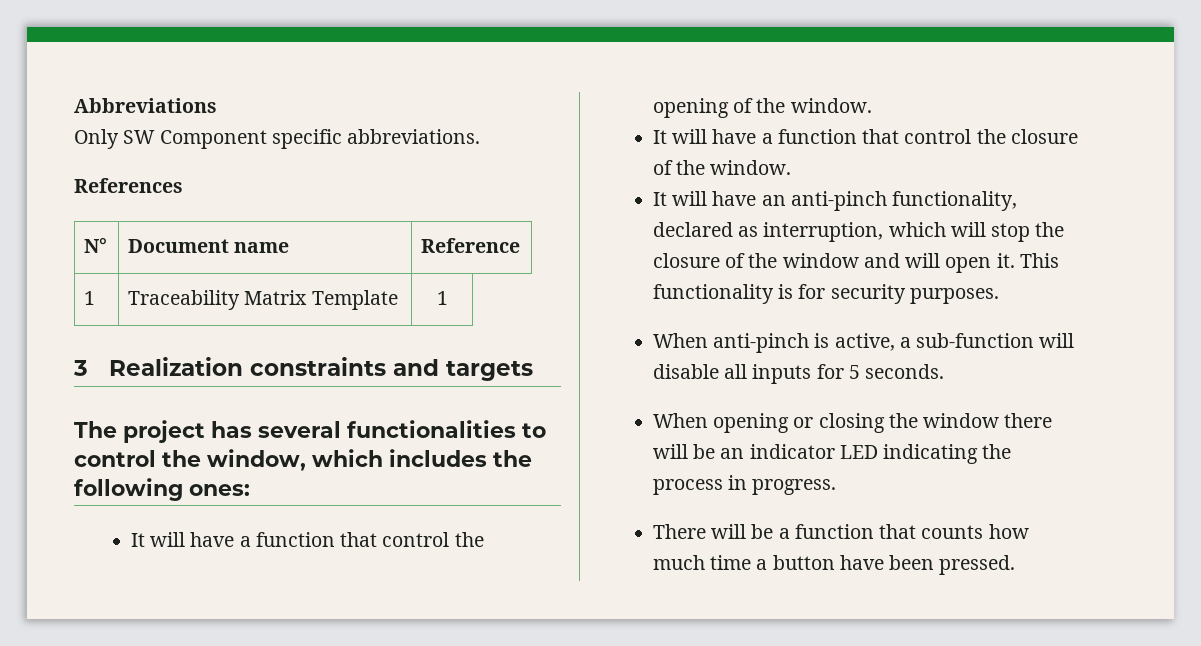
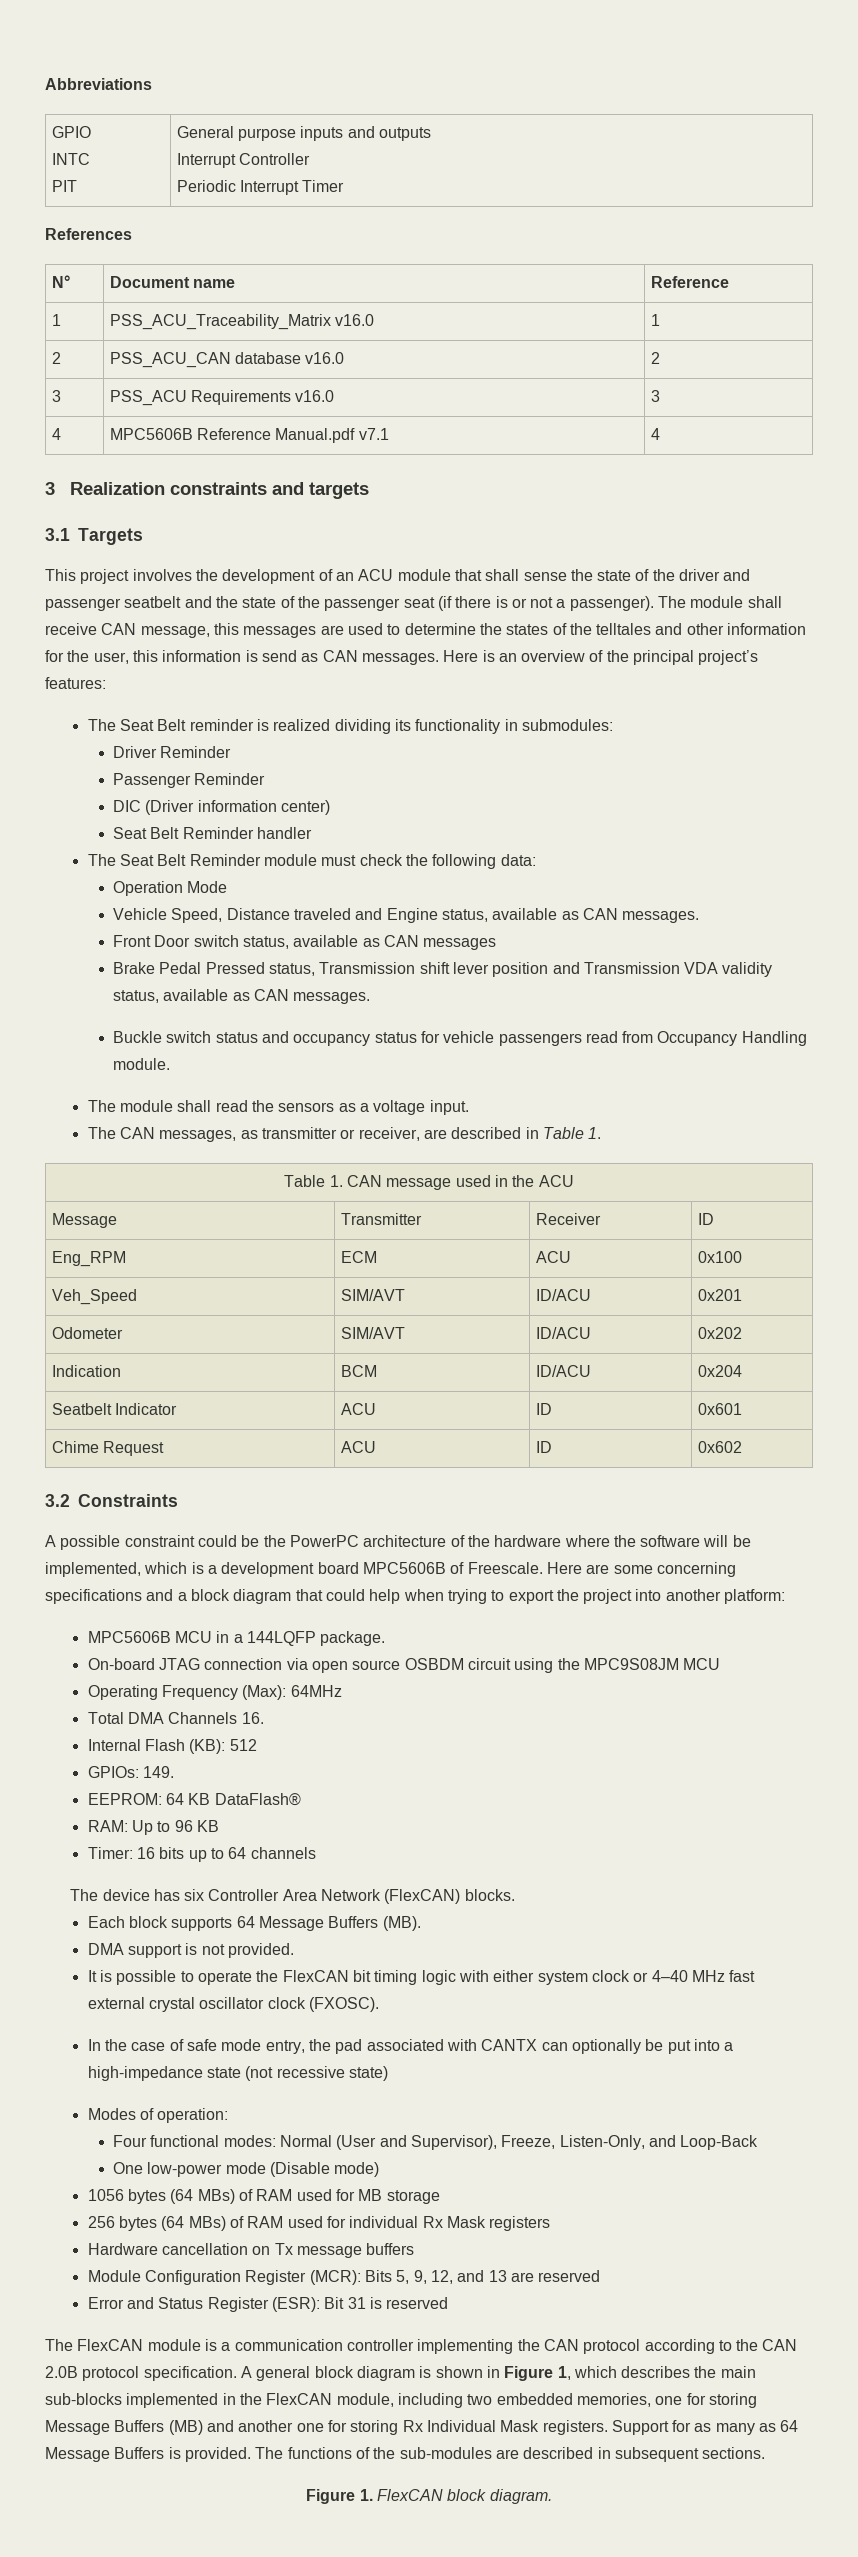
[74,129,481,149] // Only SW Component specific abbreviations. -> [51,126,91,138] [51,153,90,165] [51,180,77,192] [176,126,432,141] [176,153,311,168] [176,180,345,195] // GPIO // INTC // PIT | General purpose inputs and outputs // Interrupt Controller // Periodic Interrupt Timer
[128,290,398,310] [436,291,448,305] Traceability Matrix Template | 1 -> [109,314,375,330] [650,314,660,326] [51,352,61,364] [109,352,345,368] [650,352,660,364] [51,390,61,402] [109,390,335,406] [650,390,660,402] [51,428,61,440] [109,428,389,443] [650,428,660,440] PSS_ACU_Traceability_Matrix v16.0 | 1 // 2 | PSS_ACU_CAN database v16.0 | 2 // 3 | PSS_ACU Requirements v16.0 | 3 // 4 | MPC5606B Reference Manual.pdf v7.1 | 4
[74,420,546,443] [74,449,532,471] [74,478,250,501] [130,532,484,547] [652,98,872,118] [652,129,1078,144] [652,160,792,175] [652,191,1018,211] [652,222,1065,242] [652,253,1059,273] [652,284,999,304] [652,333,1075,353] [652,364,945,384] [652,413,1053,433] [652,444,1012,464] [652,475,837,495] [652,524,1029,539] [652,555,1016,575] The project has several functionalities to control the window, which includes the following ones: // It will have a function that control the opening of the window. // It will have a function that control the closure of the window. // It will have an anti-pinch functionality, declared as interruption, which will stop the closure of the window and will open it. This functionality is for security purposes. // When anti-pinch is active, a sub-function will disable all inputs for 5 seconds. // When opening or closing the window there will be an indicator LED indicating the process in progress. // There will be a function that counts how much time a button have been pressed. -> [45,528,143,545] [45,569,751,584] [45,596,782,611] [45,623,807,638] [45,650,759,665] [45,677,106,689] [87,719,613,734] [112,746,232,758] [112,773,266,788] [112,800,330,815] [112,827,312,839] [87,854,536,869] [112,881,228,896] [112,908,700,923] [112,935,497,950] [112,962,773,977] [112,989,371,1004] [112,1031,807,1046] [112,1058,170,1070] [87,1100,469,1115] [87,1127,602,1142] [284,1175,574,1190] [51,1213,117,1228] [340,1213,422,1225] [535,1213,601,1225] [697,1213,714,1225] [51,1251,126,1267] [340,1251,377,1263] [535,1251,571,1263] [697,1251,742,1263] [51,1289,137,1305] [340,1289,405,1301] [535,1289,591,1301] [697,1289,742,1301] [51,1327,123,1339] [340,1327,405,1339] [535,1327,591,1339] [697,1327,742,1339] [51,1365,121,1377] [340,1365,377,1377] [535,1365,591,1377] [697,1365,742,1377] [51,1403,178,1415] [340,1403,376,1415] [535,1403,552,1415] [697,1403,742,1415] [51,1441,165,1456] [340,1441,376,1453] [535,1441,552,1453] [697,1441,742,1453] [45,1494,178,1507] [45,1535,751,1550] [45,1562,736,1577] [45,1589,786,1604] [87,1631,386,1646] [87,1658,721,1673] [87,1685,342,1700] [87,1712,264,1724] [87,1739,257,1754] [87,1766,175,1778] [87,1793,301,1806] [87,1820,220,1835] [87,1847,316,1862] [70,1889,515,1904] [87,1916,421,1931] [87,1943,295,1958] [87,1970,756,1985] [87,1997,380,2012] [87,2039,734,2054] [87,2066,389,2081] [87,2108,229,2123] [112,2135,759,2150] [112,2162,380,2177] [87,2189,440,2204] [87,2216,551,2231] [87,2243,415,2258] [87,2270,601,2285] [87,2297,449,2312] [45,2339,798,2354] [45,2366,756,2381] [45,2393,757,2408] [45,2420,799,2435] [45,2447,766,2462] [306,2489,552,2504] 3.1 Targets // This project involves the development of an ACU module that shall sense the state of the driver and passenger seatbelt and the state of the passenger seat (if there is or not a passenger). The module shall receive CAN message, this messages are used to determine the states of the telltales and other information for the user, this information is send as CAN messages. Here is an overview of the principal project’s features: // The Seat Belt reminder is realized dividing its functionality in submodules: // Driver Reminder // Passenger Reminder // DIC (Driver information center) // Seat Belt Reminder handler // The Seat Belt Reminder module must check the following data: // Operation Mode // Vehicle Speed, Distance traveled and Engine status, available as CAN messages. // Front Door switch status, available as CAN messages // Brake Pedal Pressed status, Transmission shift lever position and Transmission VDA validity status, available as CAN messages. // Buckle switch status and occupancy status for vehicle passengers read from Occupancy Handling module. // The module shall read the sensors as a voltage input. // The CAN messages, as transmitter or receiver, are described in Table 1. // Table 1. CAN message used in the ACU // Message | Transmitter | Receiver | ID // Eng_RPM | ECM | ACU | 0x100 // Veh_Speed | SIM/AVT | ID/ACU | 0x201 // Odometer | SIM/AVT | ID/ACU | 0x202 // Indication | BCM | ID/ACU | 0x204 // Seatbelt Indicator | ACU | ID | 0x601 // Chime Request | ACU | ID | 0x602 // 3.2 Constraints // A possible constraint could be the PowerPC architecture of the hardware where the software will be implemented, which is a development board MPC5606B of Freescale. Here are some concerning specifications and a block diagram that could help when trying to export the project into another platform: // MPC5606B MCU in a 144LQFP package. // On-board JTAG connection via open source OSBDM circuit using the MPC9S08JM MCU // Operating Frequency (Max): 64MHz // Total DMA Channels 16. // Internal Flash (KB): 512 // GPIOs: 149. // EEPROM: 64 KB DataFlash® // RAM: Up to 96 KB // Timer: 16 bits up to 64 channels // The device has six Controller Area Network (FlexCAN) blocks. // Each block supports 64 Message Buffers (MB). // DMA support is not provided. // It is possible to operate the FlexCAN bit timing logic with either system clock or 4–40 MHz fast external crystal oscillator clock (FXOSC). // In the case of safe mode entry, the pad associated with CANTX can optionally be put into a high-impedance state (not recessive state) // Modes of operation: // Four functional modes: Normal (User and Supervisor), Freeze, Listen-Only, and Loop-Back // One low-power mode (Disable mode) // 1056 bytes (64 MBs) of RAM used for MB storage // 256 bytes (64 MBs) of RAM used for individual Rx Mask registers // Hardware cancellation on Tx message buffers // Module Configuration Register (MCR): Bits 5, 9, 12, and 13 are reserved // Error and Status Register (ESR): Bit 31 is reserved // The FlexCAN module is a communication controller implementing the CAN protocol according to the CAN 2.0B protocol specification. A general block diagram is shown in Figure 1, which describes the main sub-blocks implemented in the FlexCAN module, including two embedded memories, one for storing Message Buffers (MB) and another one for storing Rx Individual Mask registers. Support for as many as 64 Message Buffers is provided. The functions of the sub-modules are described in subsequent sections. // Figure 1. FlexCAN block diagram.

